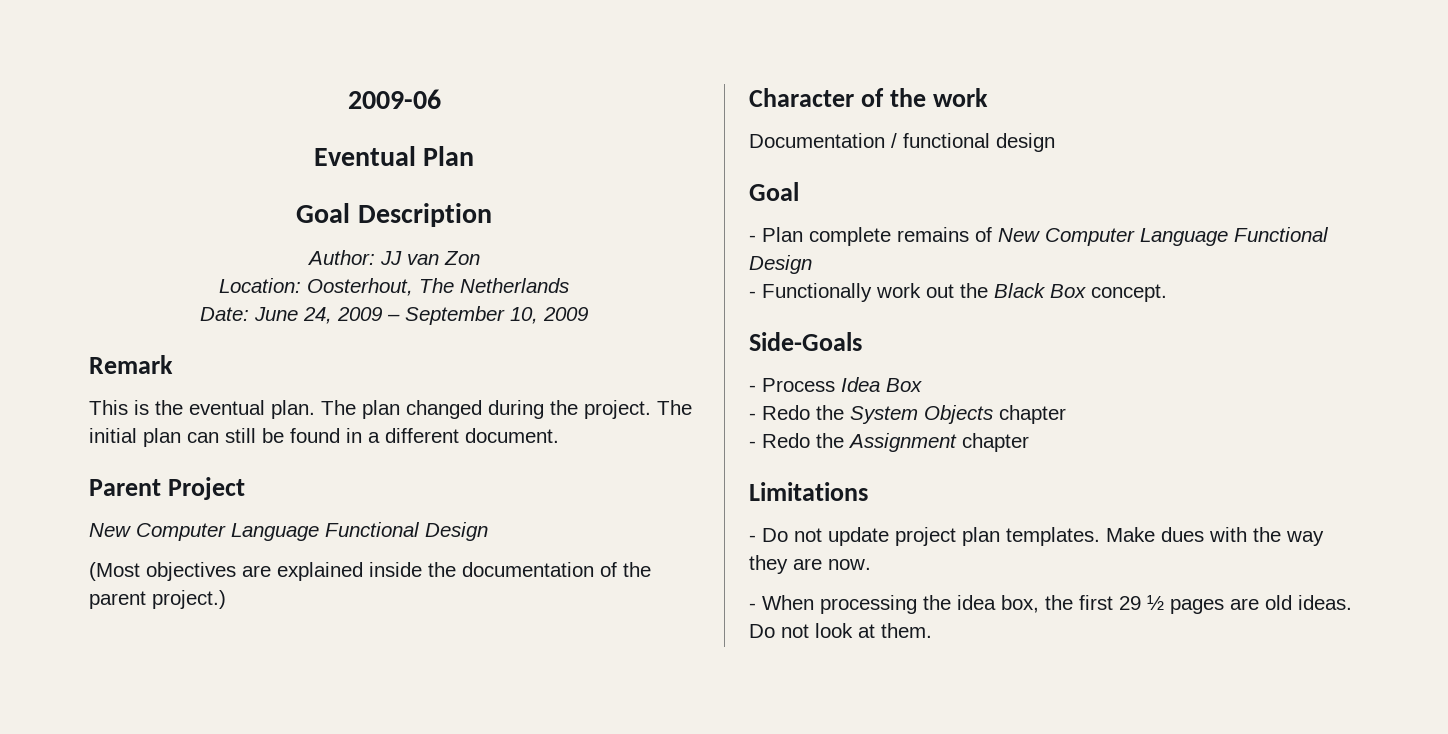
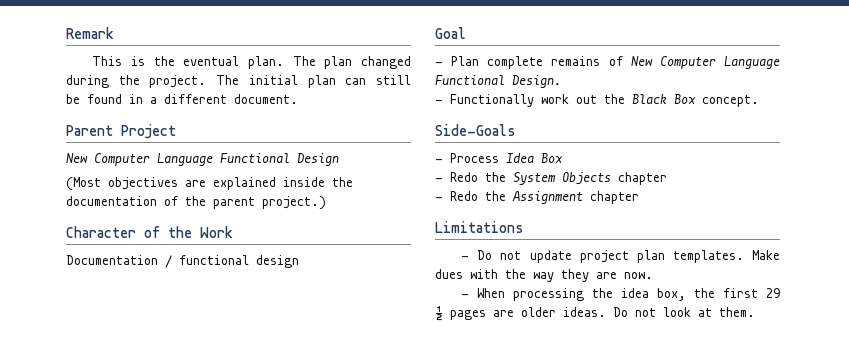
[347,89,441,109] [313,146,475,166] [296,203,492,227] [306,250,480,265] [219,278,569,296] [200,306,588,325] 2009-06 // Eventual Plan // Goal Description // Author: JJ van Zon // Location: Oosterhout, The Netherlands // Date: June 24, 2009 – September 10, 2009 // -> (66, 33) none
[932,88,988,107] work -> [200,226,233,238] Work
[749,255,812,274] Design -> [512,75,561,88] Design.
[1265,595,1292,610] old -> [521,307,556,317] older

